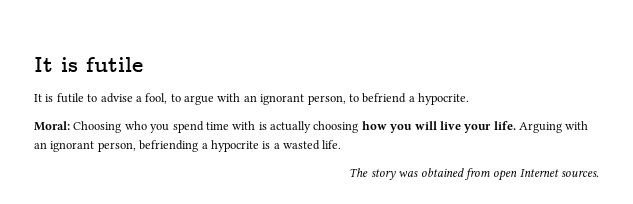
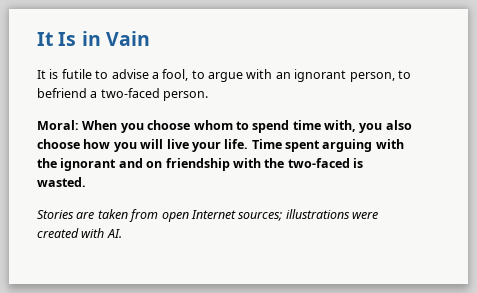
[34,57,143,72] It is futile -> [37,31,150,46] It Is in Vain
[418,93,469,105] hypocrite. -> [100,88,209,101] two-faced person.
[73,121,359,133] Choosing who you spend time with is actually choosing -> [82,120,412,133] [37,139,80,149] When you choose whom to spend time with, you also choose
[519,121,589,133] [34,140,342,152] [349,168,599,181] Arguing with an ignorant person, befriending a hypocrite is a wasted life. // The story was obtained from open Internet sources. -> [251,139,404,152] [37,158,363,171] [37,177,86,187] [37,209,378,222] [37,228,122,238] Time spent arguing with the ignorant and on friendship with the two-faced is wasted. // Stories are taken from open Internet sources; illustrations were created with AI.

